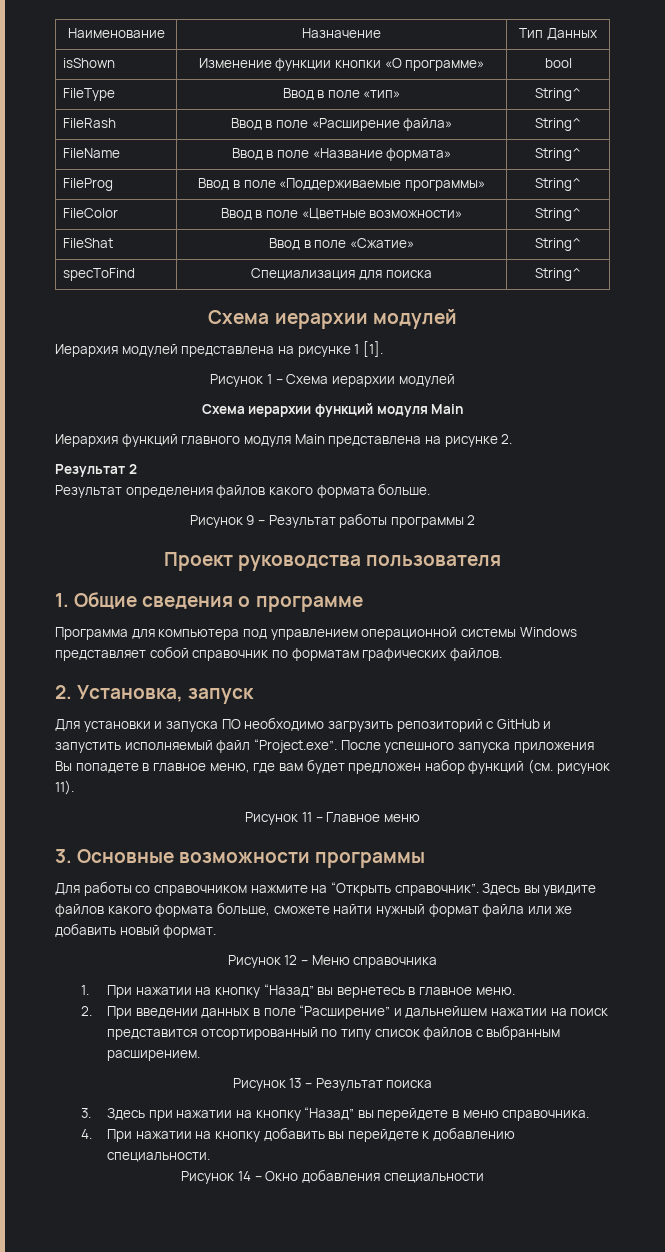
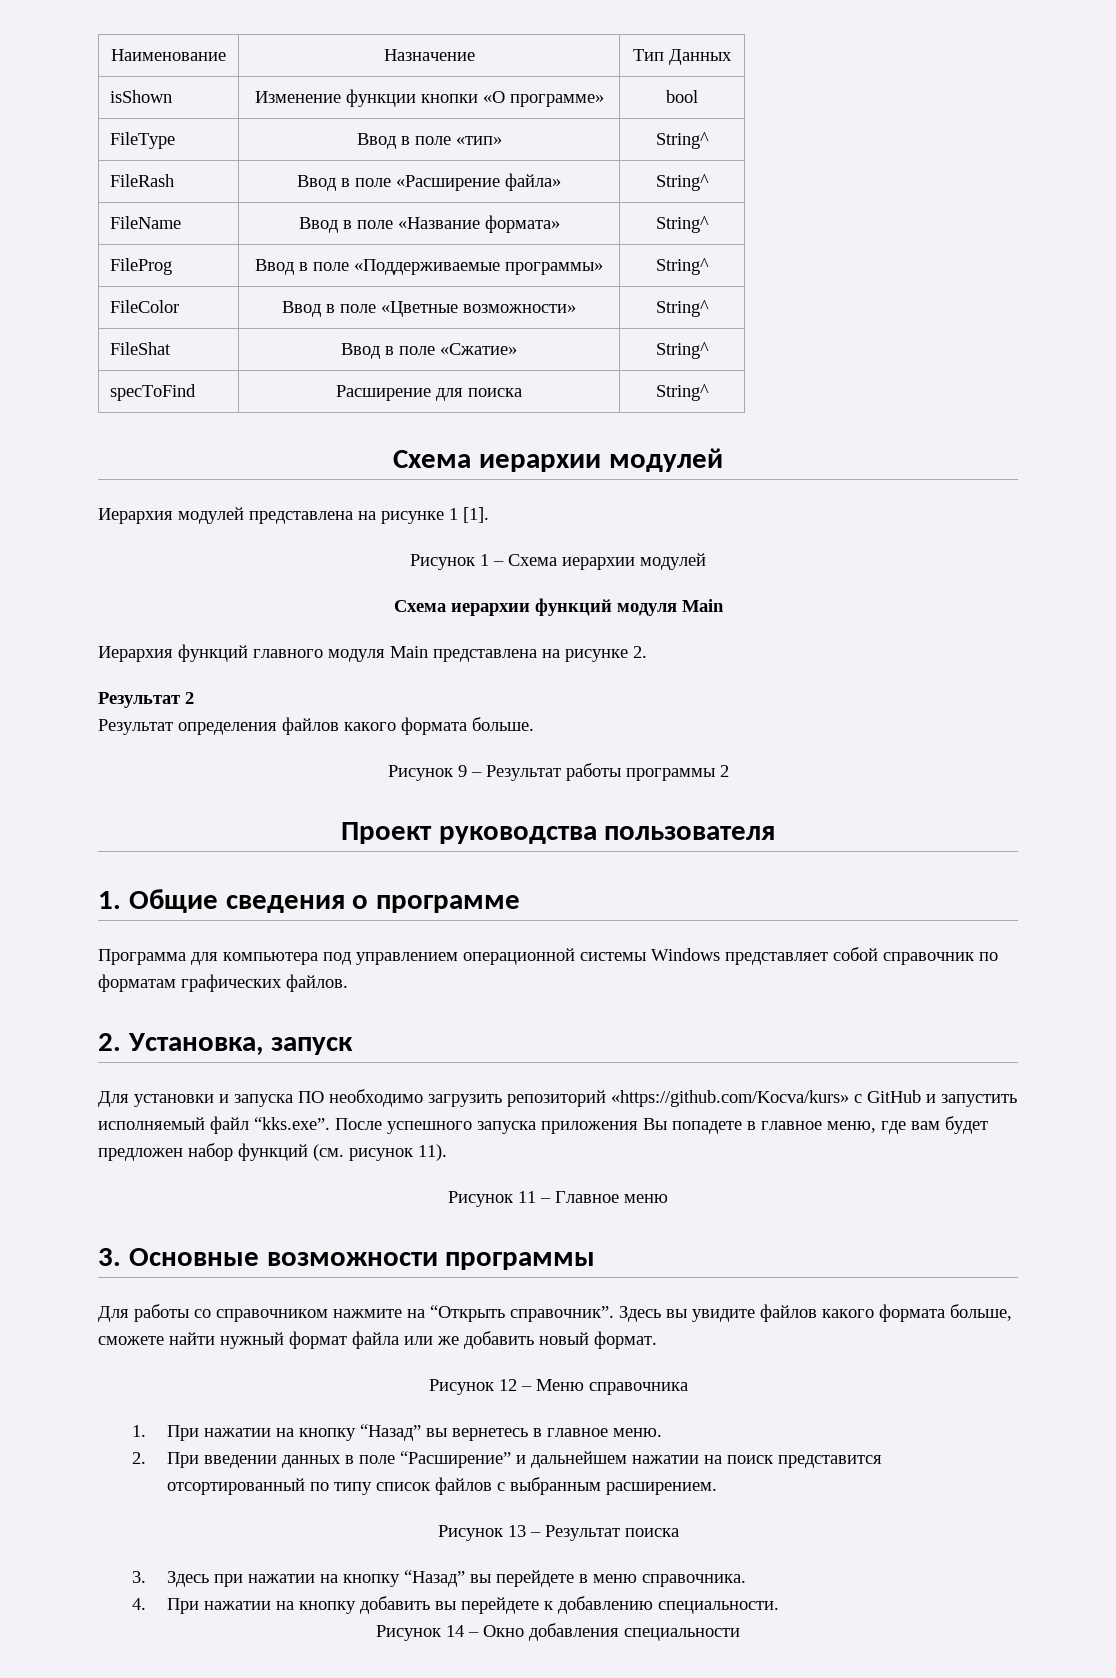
[251,268,356,280] Специализация -> [336,385,431,401] Расширение
(483, 725) none -> [611,1090,849,1107] «https://github.com/Kocva/kurs»
[253,739,337,753] “Project.exe”. -> [254,1117,330,1130] “kks.exe”.

